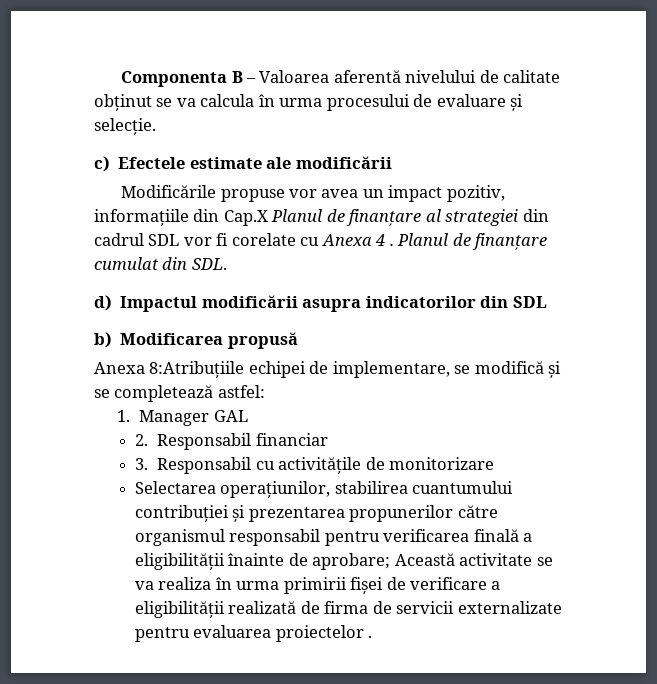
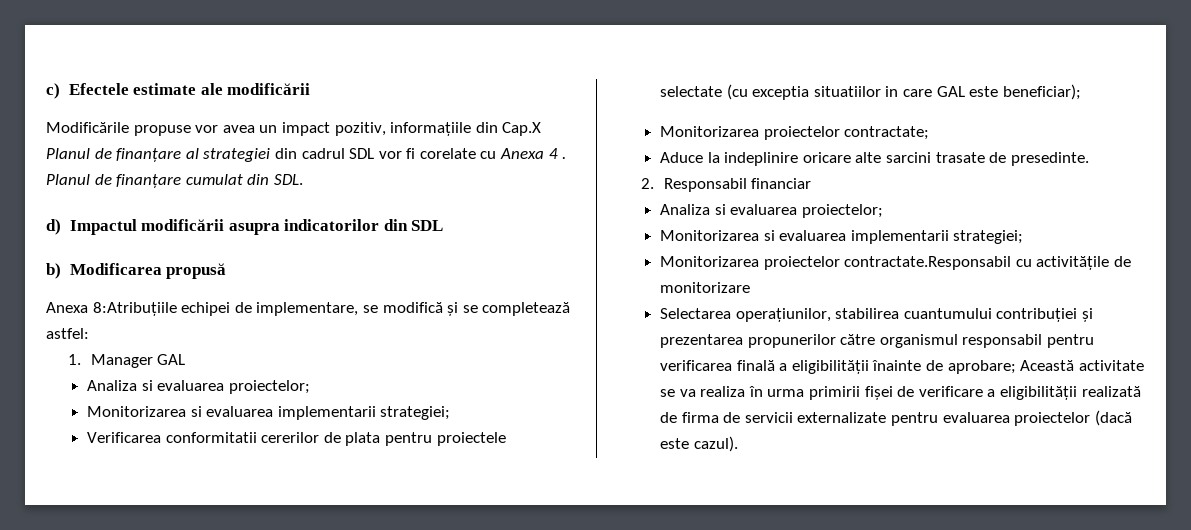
[121,70,561,87] [94,94,524,111] [94,118,156,135] Componenta B – Valoarea aferentă nivelului de calitate obținut se va calcula în urma procesului de evaluare și selecție. // -> (46, 91) none
[134,433,328,450] [134,457,252,474] 2. Responsabil financiar // 3. Responsabil -> [87,380,310,394] [87,406,451,420] [87,432,506,446] [660,84,1081,100] [660,126,930,140] [660,152,1089,166] [641,178,812,192] [660,204,883,218] [660,230,1024,244] [660,256,1012,270] Analiza si evaluarea proiectelor; // Monitorizarea si evaluarea implementarii strategiei; // Verificarea conformitatii cererilor de plata pentru proiectele selectate (cu exceptia situatiilor in care GAL este beneficiar); // Monitorizarea proiectelor contractate; // Aduce la indeplinire oricare alte sarcini trasate de presedinte. // 2. Responsabil financiar // Analiza si evaluarea proiectelor; // Monitorizarea si evaluarea implementarii strategiei; // Monitorizarea proiectelor contractate.Responsabil
[368,635,373,638] . -> [1094,410,1132,426] [660,436,738,452] (dacă este cazul).

